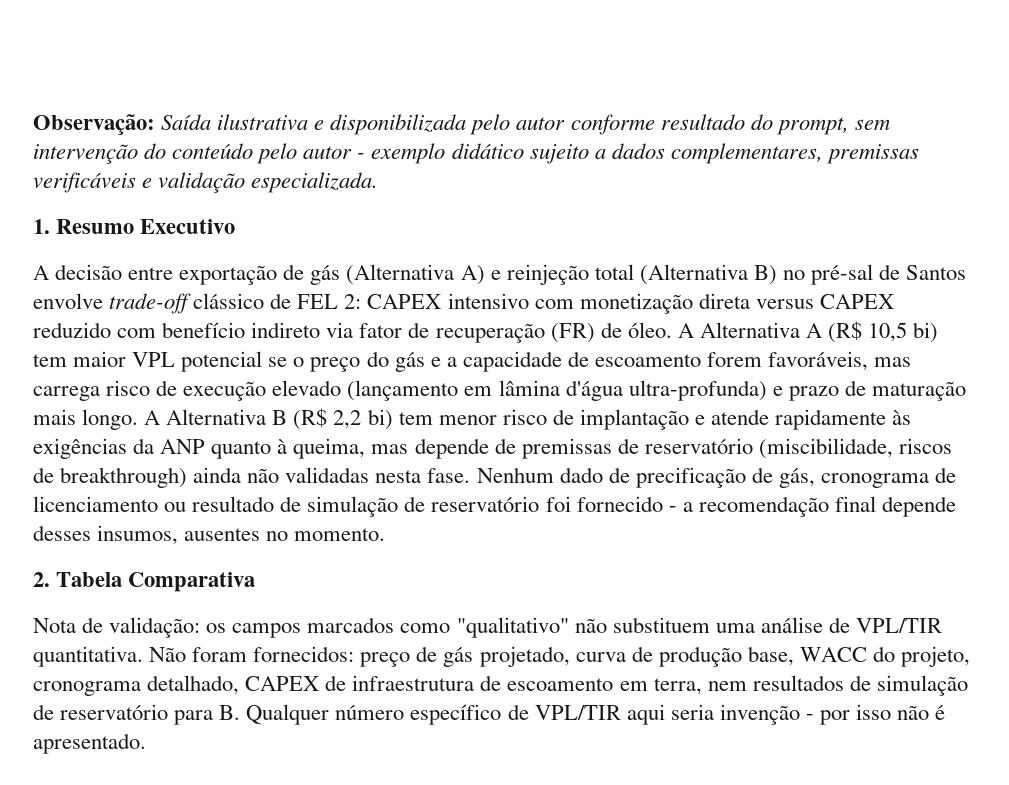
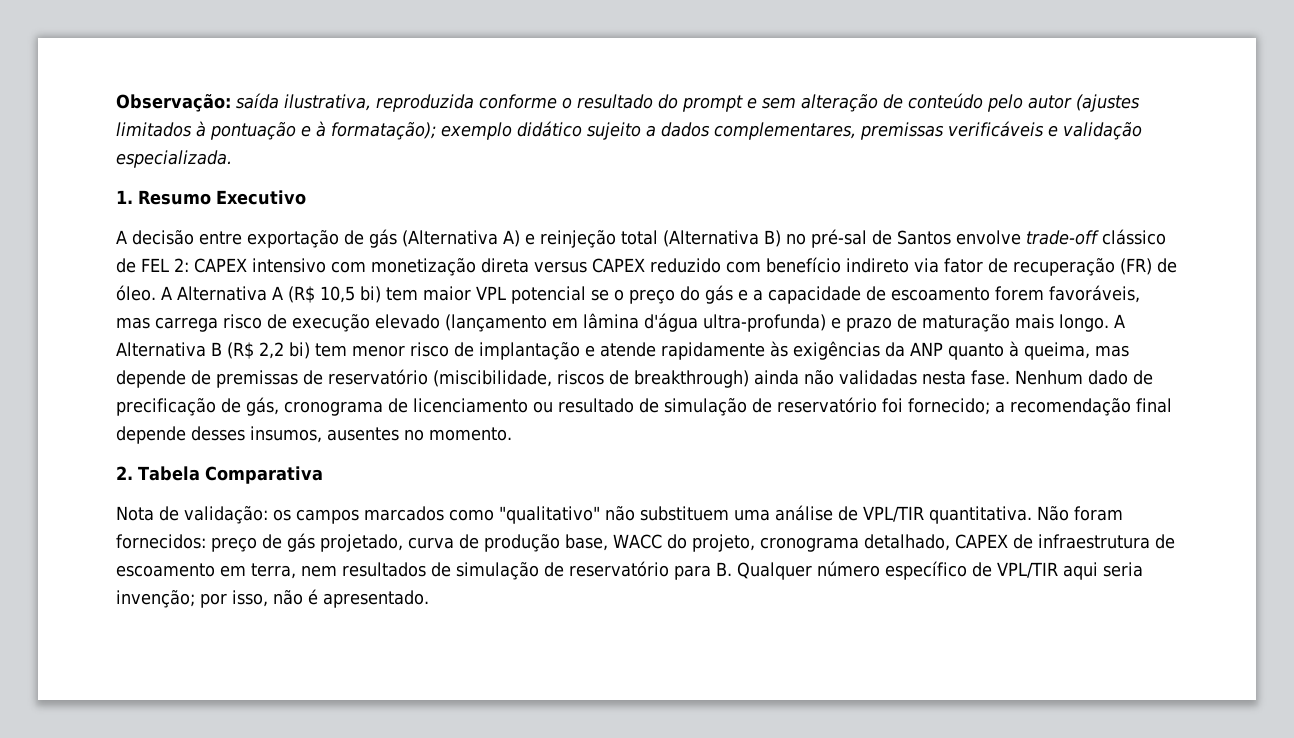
[161,114,890,135] [33,143,366,164] Saída ilustrativa e disponibilizada pelo autor conforme resultado do prompt, sem intervenção do conteúdo pelo autor - -> [236,93,1140,112] [116,121,436,140] saída ilustrativa, reproduzida conforme o resultado do prompt e sem alteração de conteúdo pelo autor (ajustes limitados à pontuação e à formatação);
[576,496,677,512] fornecido - -> [908,398,990,415] fornecido;
[719,704,892,725] invenção - por isso -> [116,590,268,608] invenção; por isso,

